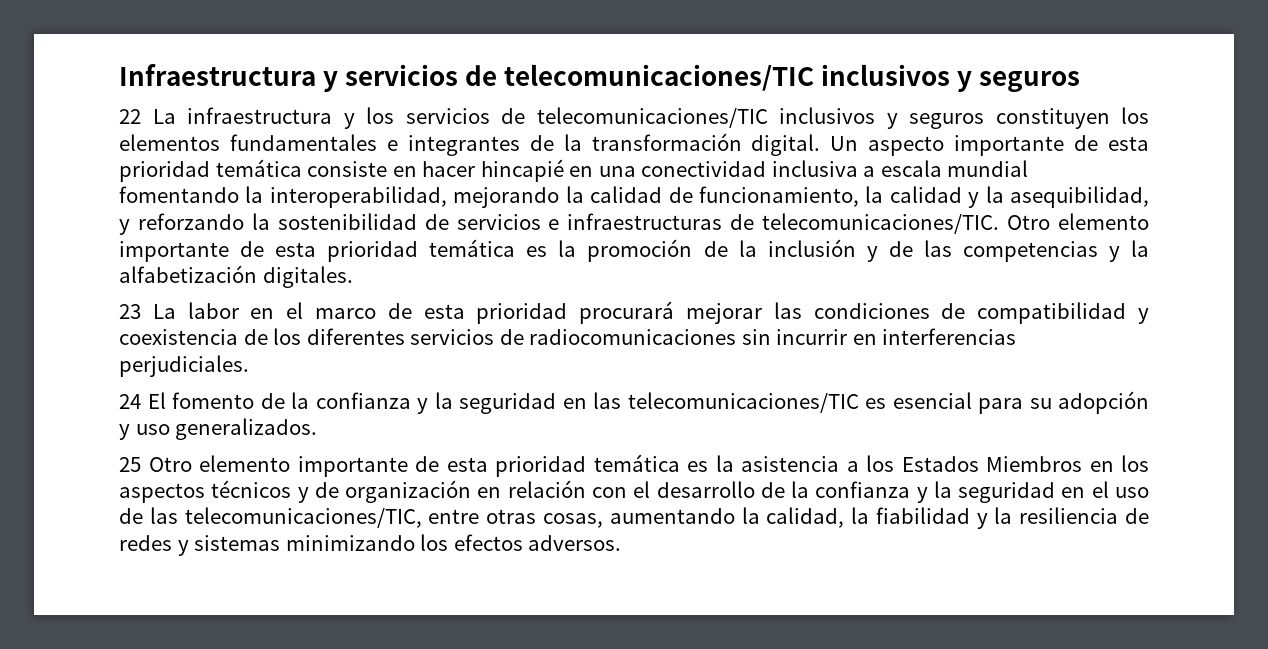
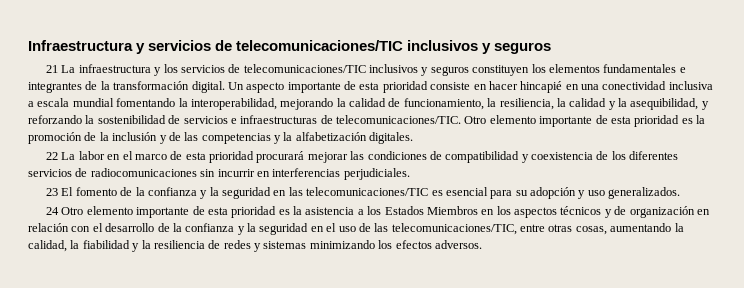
[119,109,141,124] 22 -> [46,65,59,73] 21
[215,159,302,177] temática -> (428, 87) none
(884, 194) none -> [499,98,566,110] resiliencia, la
[429,239,516,257] temática -> (680, 121) none
[119,304,141,319] 23 -> [46,152,59,160] 22
[119,394,141,409] 24 -> [46,188,59,196] 23
[119,454,680,477] 25 Otro elemento importante de esta prioridad temática -> [46,206,277,218] 24 Otro elemento importante de esta prioridad

